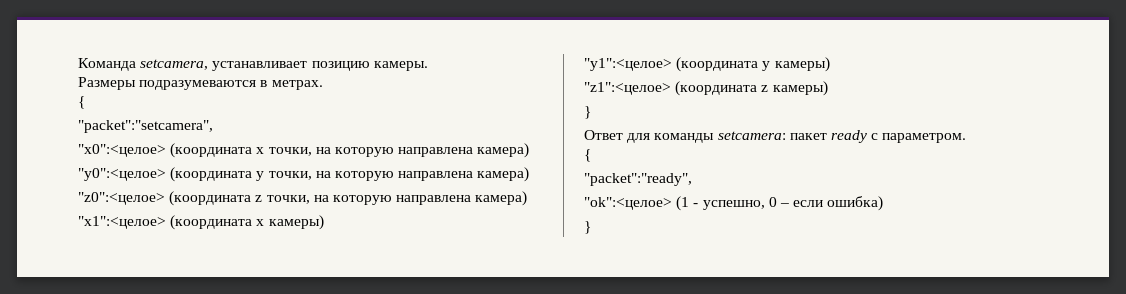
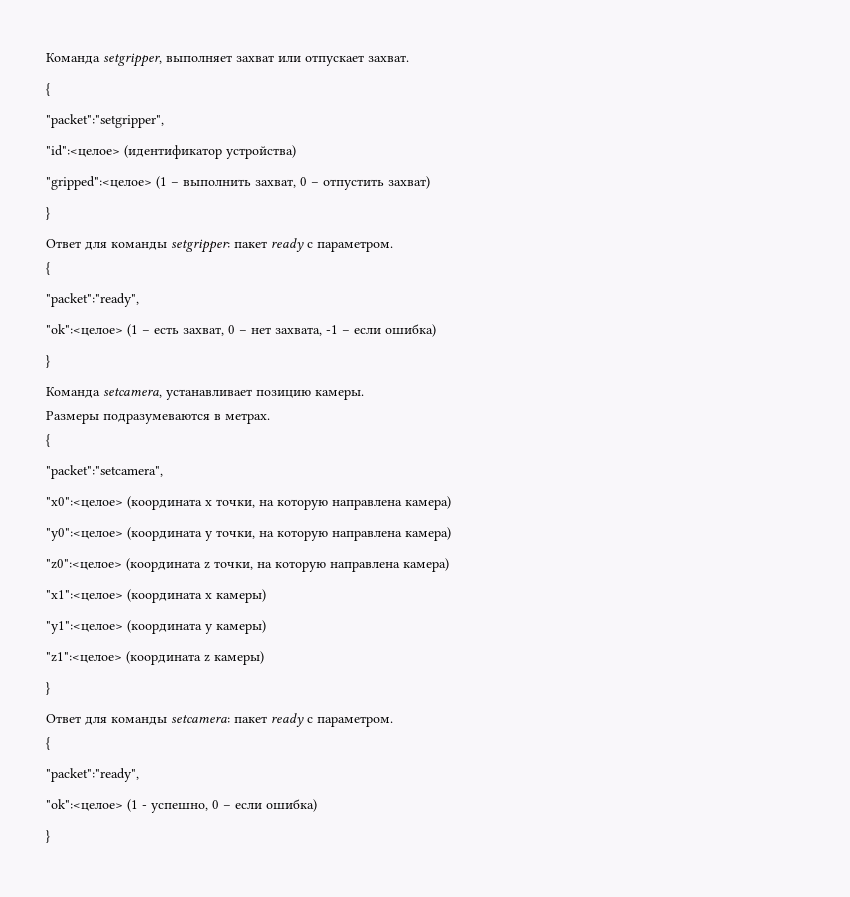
[78,58,136,71] Команда -> [46,53,409,67] [46,83,50,96] [46,114,164,128] [46,145,296,159] [46,176,430,190] [46,207,50,220] [46,238,393,253] [46,262,50,275] [46,293,139,307] [46,324,436,337] [46,355,50,368] [46,387,100,398] Команда setgripper, выполняет захват или отпускает захват. // { // "packet":"setgripper", // "id":<целое> (идентификатор устройства) // "gripped":<целое> (1 – выполнить захват, 0 – отпустить захват) // } // Ответ для команды setgripper: пакет ready с параметром. // { // "packet":"ready", // "ok":<целое> (1 – есть захват, 0 – нет захвата, -1 – если ошибка) // } // Команда

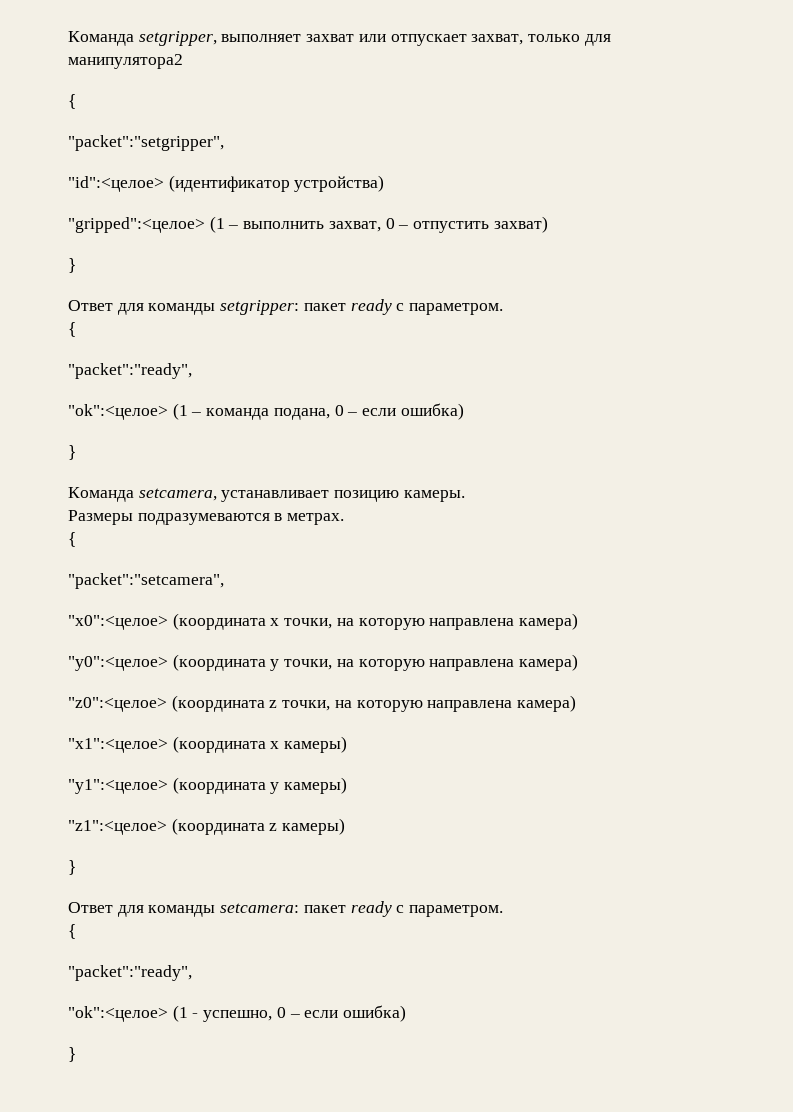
[368,55,409,62] захват. -> [471,34,611,46] [68,54,183,69] захват, только для манипулятора2
[154,325,338,336] есть захват, 0 – нет захвата, -1 -> [206,405,344,420] команда подана, 0

